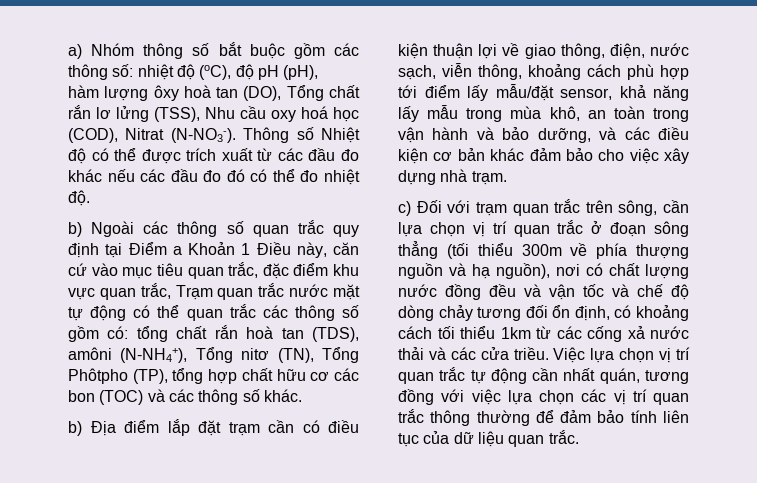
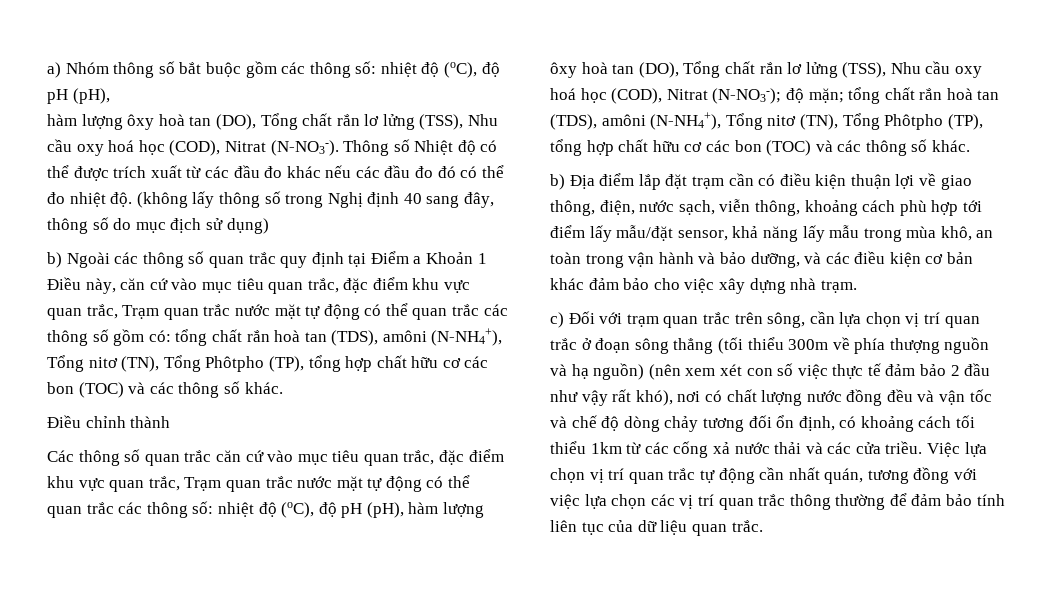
(90, 198) none -> [136,191,495,208] [47,217,269,234] (không lấy thông số trong Nghị định 40 sang đây, thông số do mục địch sử dụng)
(302, 395) none -> [47,415,171,428] [47,449,504,466] [47,475,471,492] [47,501,485,518] [550,61,983,78] [550,87,1000,104] [550,112,983,130] [550,139,971,156] // Điều chỉnh thành // Các thông số quan trắc căn cứ vào mục tiêu quan trắc, đặc điểm khu vực quan trắc, Trạm quan trắc nước mặt tự động có thể quan trắc các thông số: nhiệt độ (oC), độ pH (pH), hàm lượng ôxy hoà tan (DO), Tổng chất rắn lơ lửng (TSS), Nhu cầu oxy hoá học (COD), Nitrat (N-NO3-); độ mặn; tổng chất rắn hoà tan (TDS), amôni (N-NH4+), Tổng nitơ (TN), Tổng Phôtpho (TP), tổng hợp chất hữu cơ các bon (TOC) và các thông số khác.
[496,263,550,279] nguồn), -> [593,363,991,380] [550,389,673,406] nguồn) (nên xem xét con số việc thực tế đảm bảo 2 đầu như vậy rất khó),

